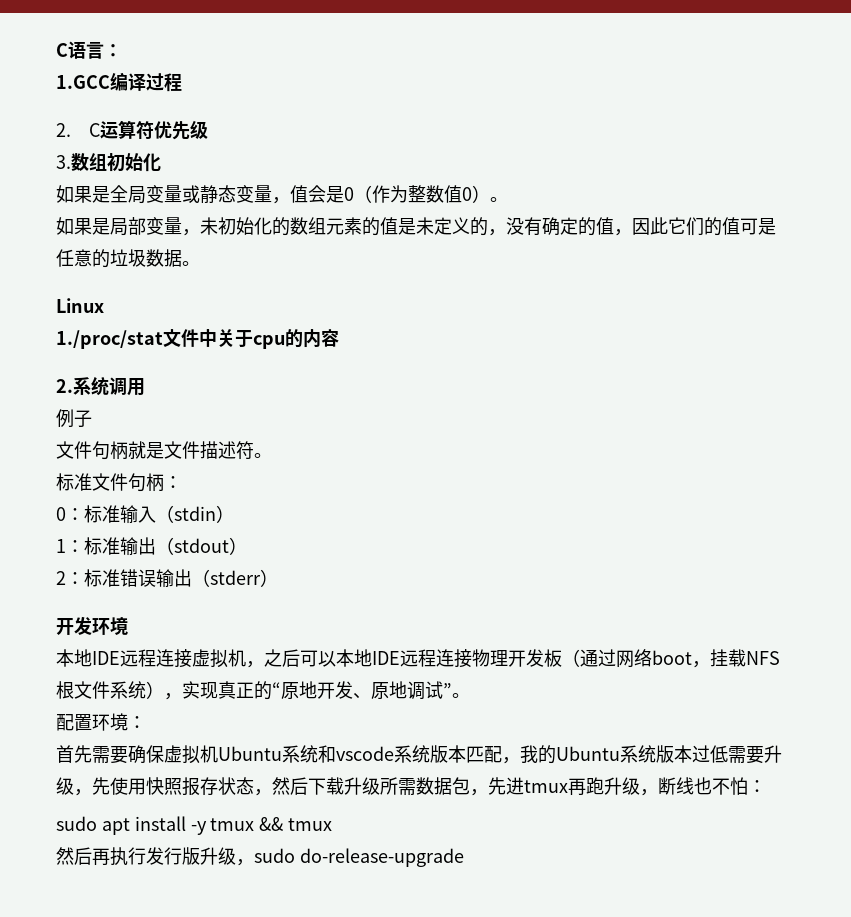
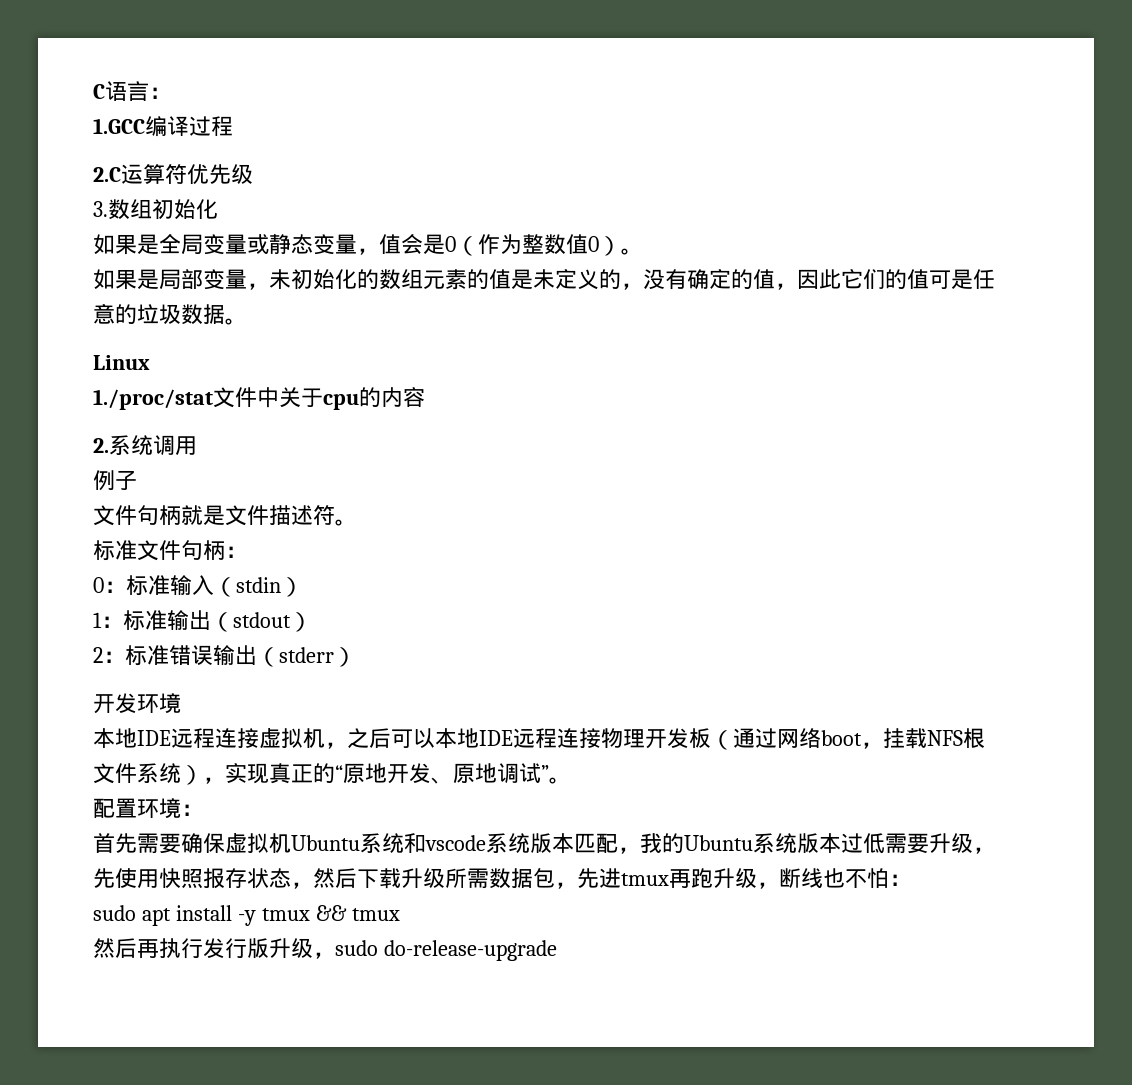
[56,123,100,137] 2. C -> [93,167,121,182] 2.C

